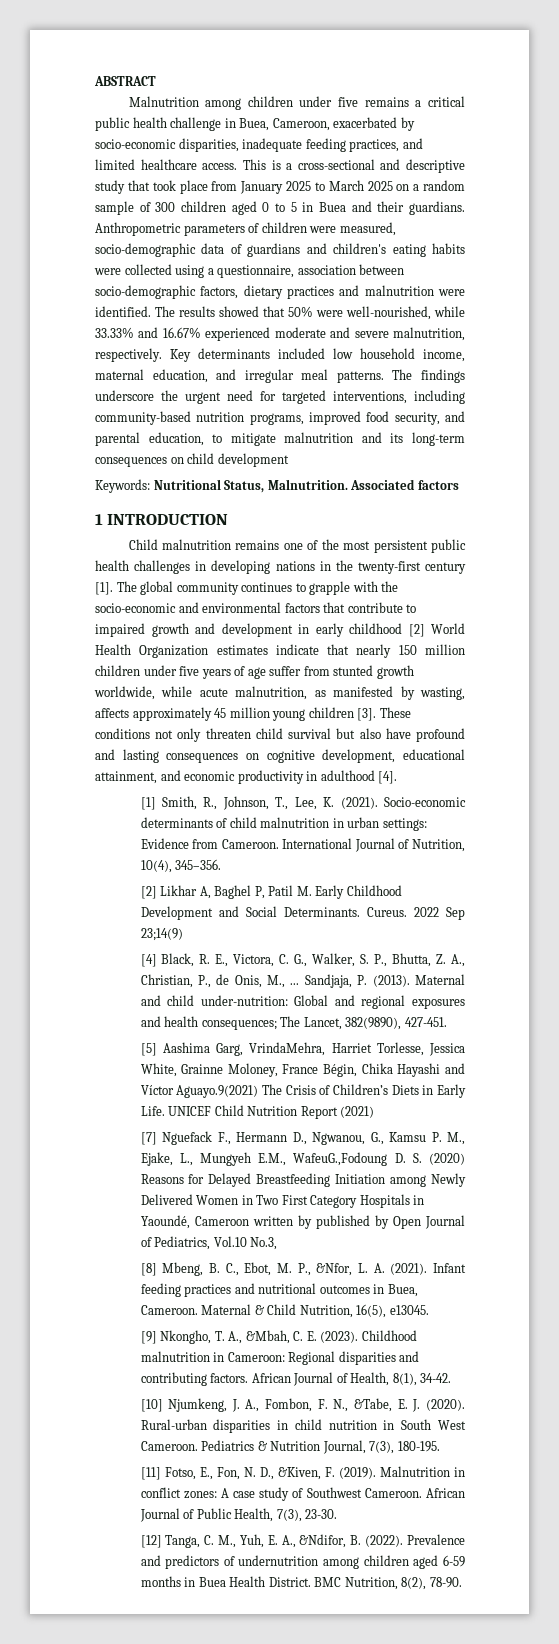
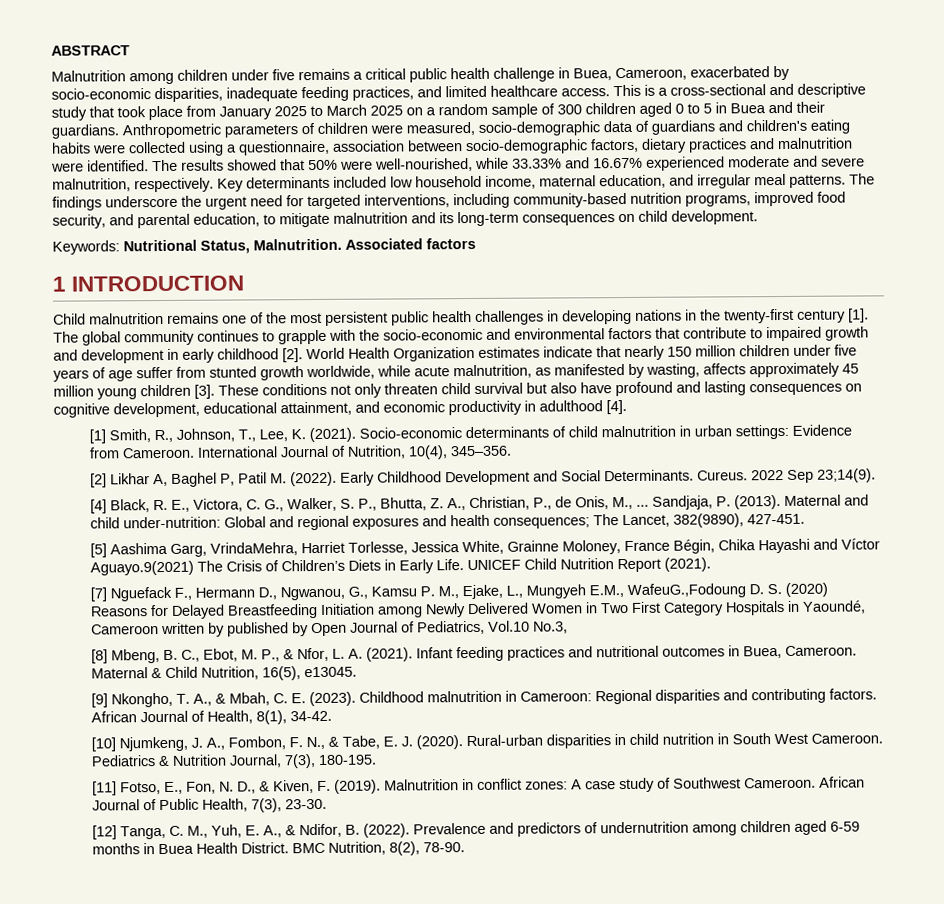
[217,453,289,467] development -> [671,210,758,225] development.
[408,624,425,637] [2] -> [282,348,303,363] [2].
(312, 891) none -> [290,471,338,487] (2022).
[140,928,183,941] 23;14(9) -> [817,468,877,483] 23;14(9).
[340,1106,375,1118] (2021) -> [664,557,712,572] (2021).
[316,1263,353,1276] &Nfor, -> [283,647,330,662] & Nfor,
[245,1330,290,1344] &Mbah, -> [215,692,271,706] & Mbah,
[354,1398,393,1412] &Tabe, -> [328,735,381,749] & Tabe,
[277,1467,321,1480] &Kiven, -> [259,780,315,794] & Kiven,
[299,1534,347,1548] &Ndifor, -> [285,823,343,838] & Ndifor,

